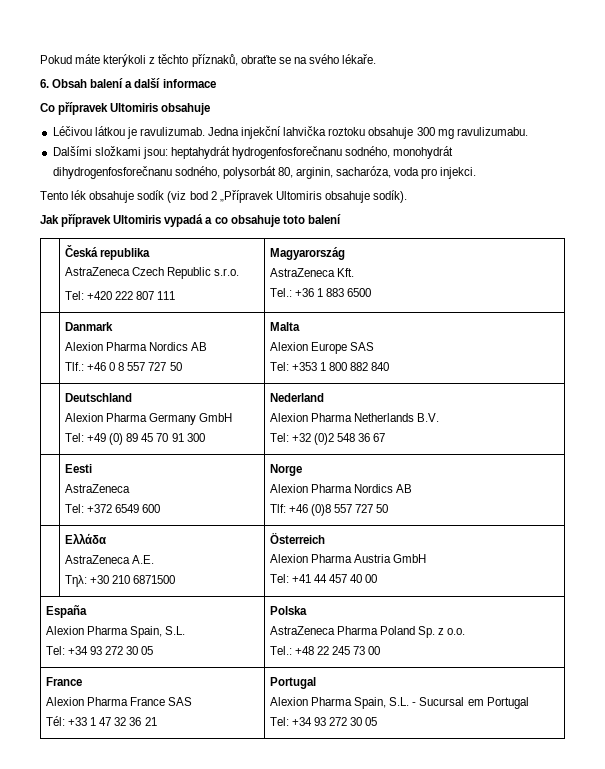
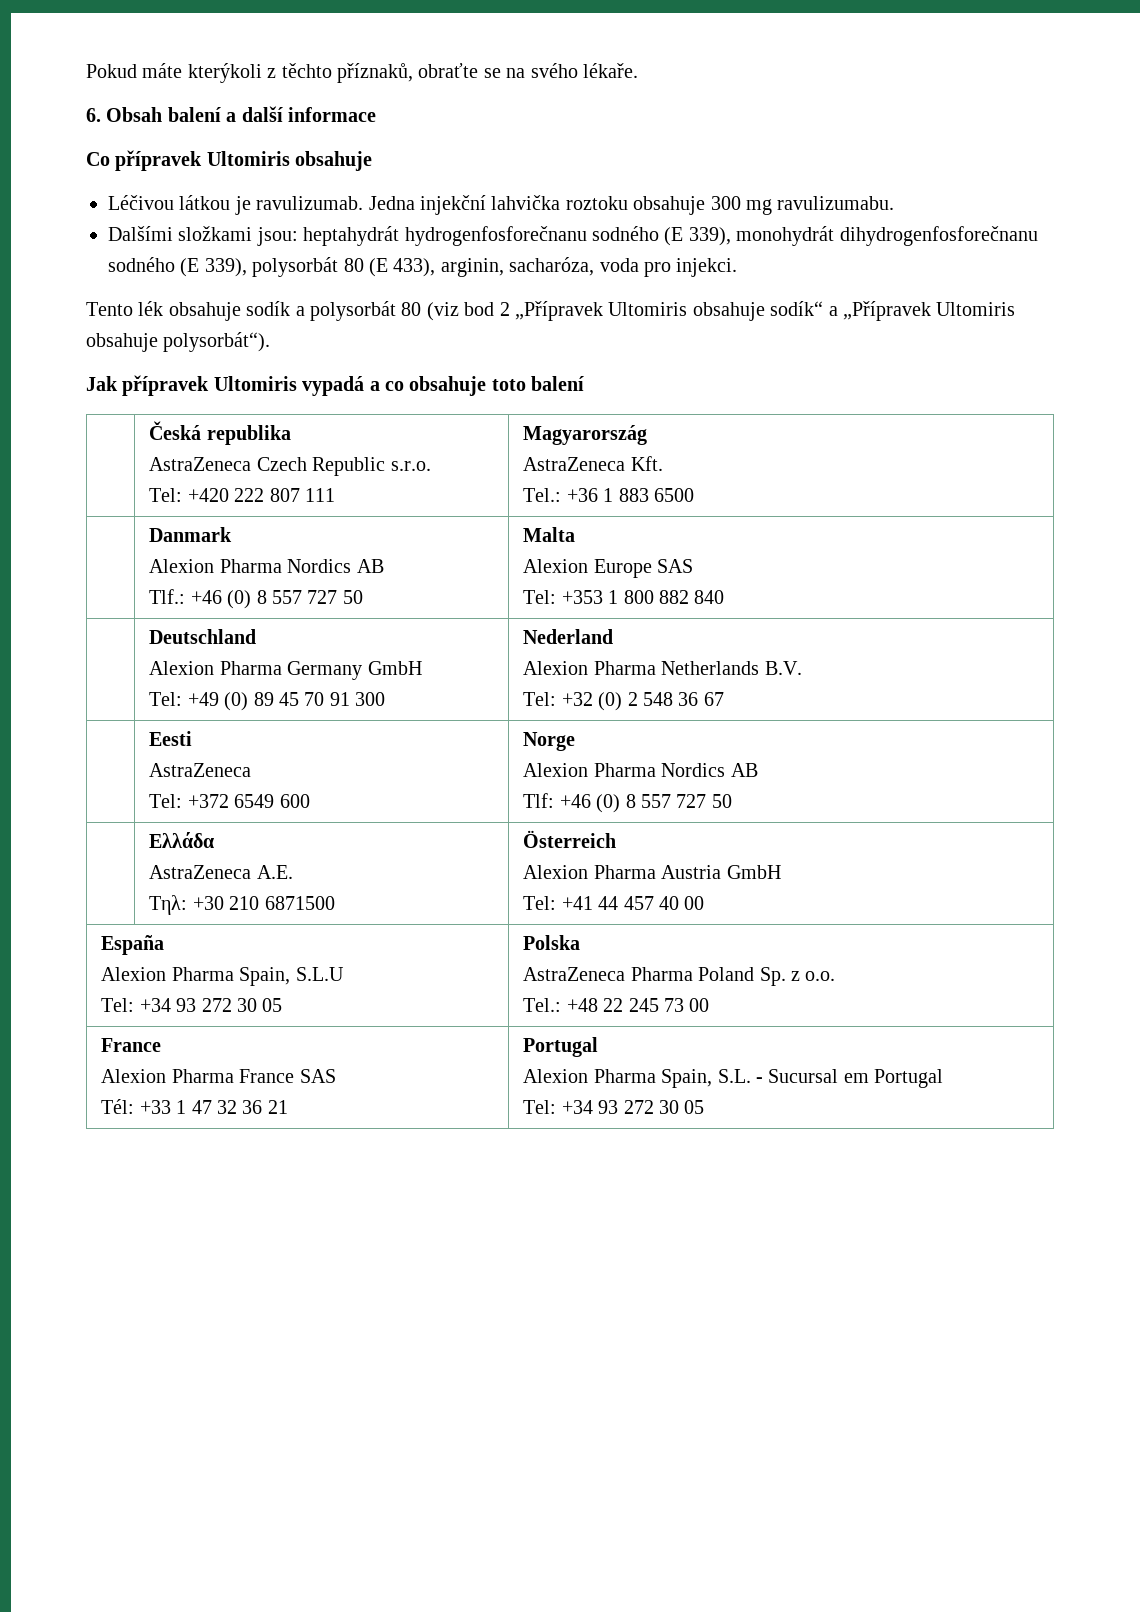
[345,146,454,159] [52,166,293,179] sodného, monohydrát dihydrogenfosforečnanu sodného, polysorbát 80, -> [592,226,1038,246] [108,257,436,277] sodného (E 339), monohydrát dihydrogenfosforečnanu sodného (E 339), polysorbát 80 (E 433),
(165, 195) none -> [295,301,422,321] a polysorbát 80
[373,190,408,203] sodík). -> [770,301,1016,321] [86,332,271,352] sodík“ a „Přípravek Ultomiris obsahuje polysorbát“).
[109,362,116,371] 0 -> [227,590,252,609] (0)
[314,433,335,445] (0)2 -> [598,692,638,711] (0) 2
[311,504,332,516] (0)8 -> [596,794,636,813] (0) 8
[165,626,186,635] S.L. -> [295,967,344,981] S.L.U

